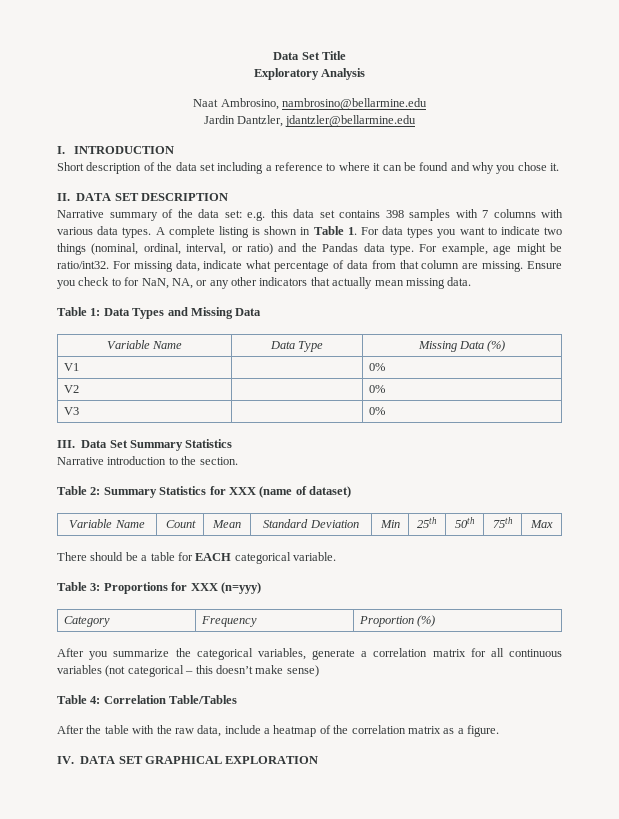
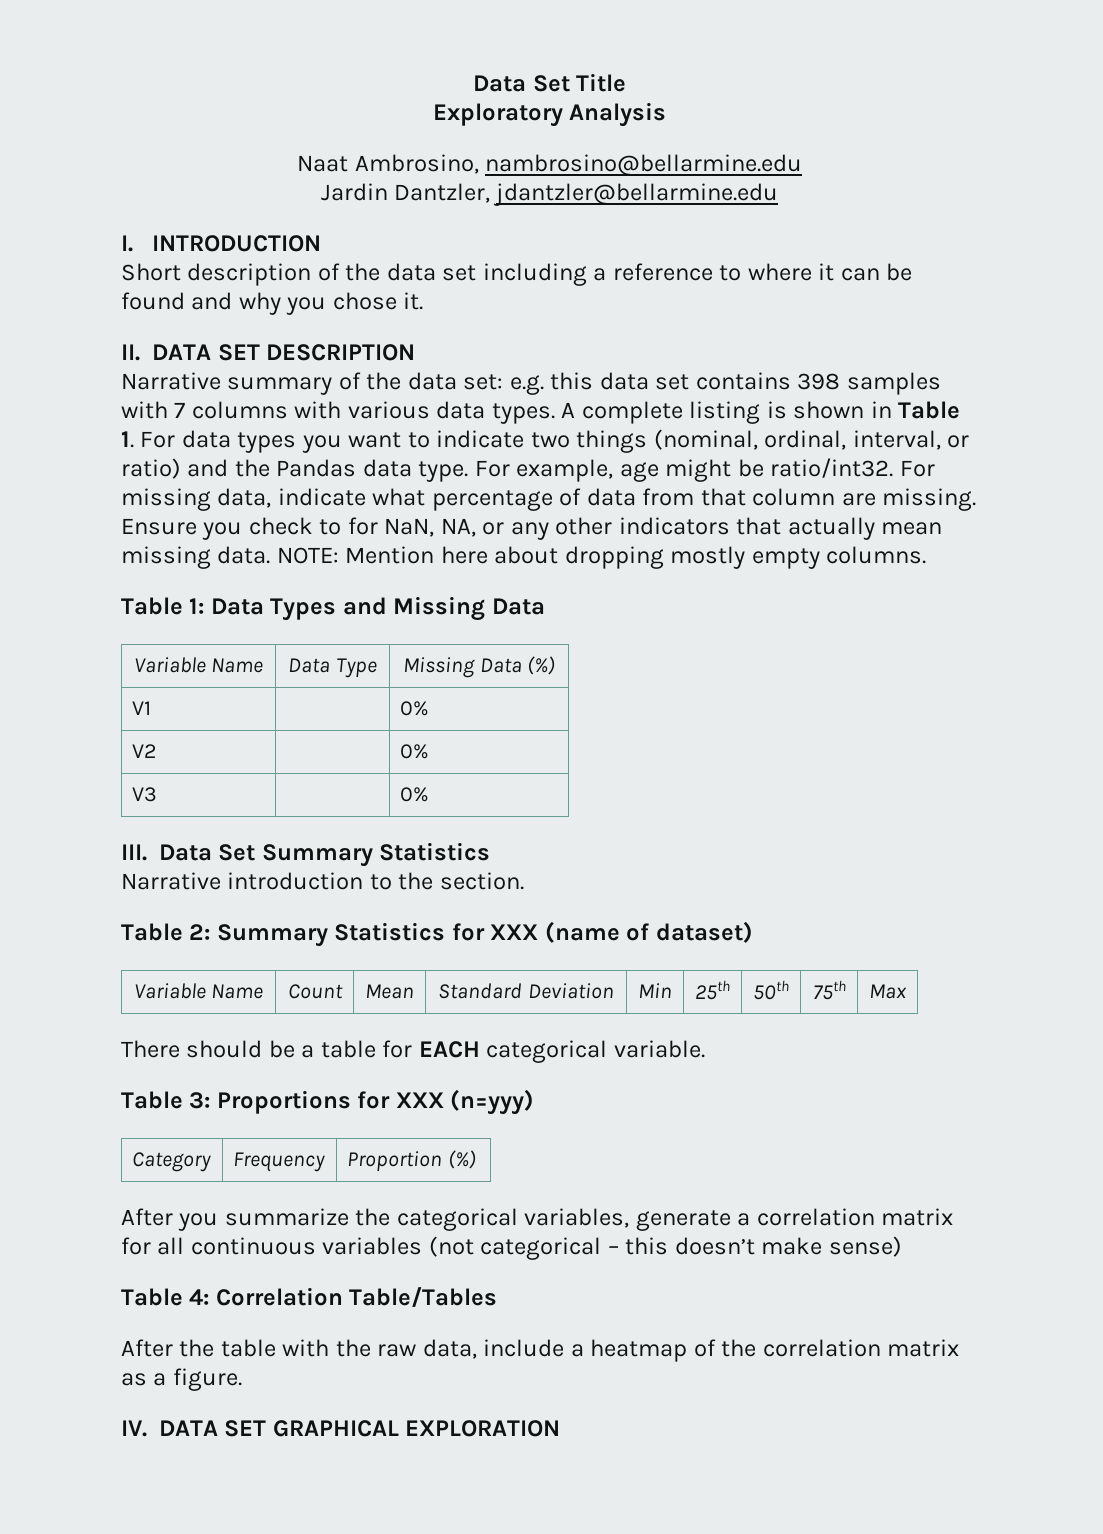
(472, 281) none -> [276,546,927,569] NOTE: Mention here about dropping mostly empty columns.

